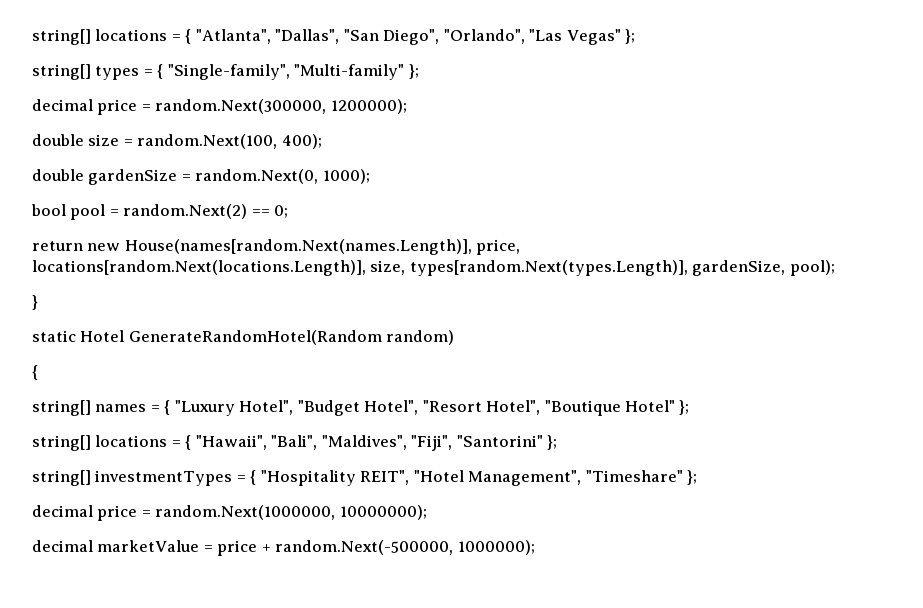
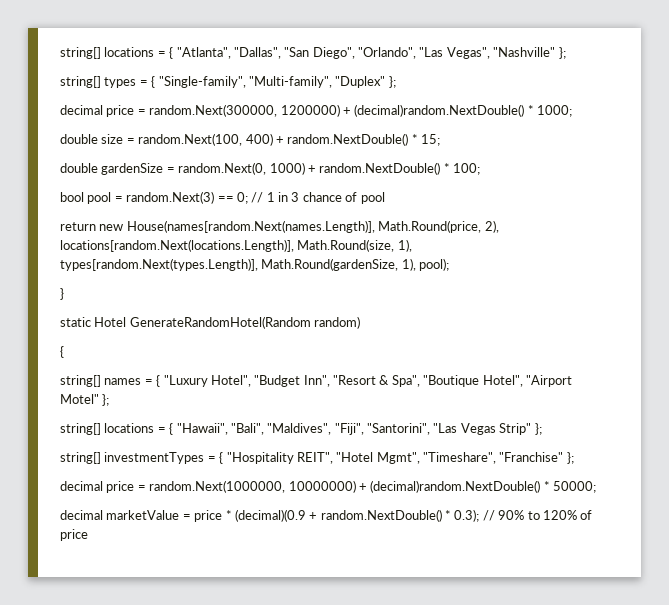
[566,29,621,45] Vegas" -> [446,47,556,59] Vegas", "Nashville"
[294,64,405,80] "Multi-family" -> [248,76,386,88] "Multi-family", "Duplex"
[330,99,407,114] 1200000); -> [280,104,572,117] 1200000) + (decimal)random.NextDouble() * 1000;
[281,134,322,149] 400); -> [245,133,440,146] 400) + random.NextDouble() * 15;
[322,169,370,184] 1000); -> [269,162,480,175] 1000) + random.NextDouble() * 100;
[123,204,248,219] random.Next(2) -> [126,191,215,204] random.Next(3)
[32,239,521,255] [32,260,786,276] // return new House(names[random.Next(names.Length)], price, locations[random.Next(locations.Length)], size, types[random.Next(types.Length)], gardenSize, -> [251,192,385,204] [60,220,499,233] [60,239,412,252] [60,258,416,271] // 1 in 3 chance of pool // return new House(names[random.Next(names.Length)], Math.Round(price, 2), locations[random.Next(locations.Length)], Math.Round(size, 1), types[random.Next(types.Length)], Math.Round(gardenSize, 1),
[364,400,676,416] Hotel", "Resort Hotel", "Boutique Hotel" -> [303,375,572,387] [60,394,99,404] Inn", "Resort & Spa", "Boutique Hotel", "Airport Motel"
[456,435,543,447] "Santorini" -> [367,423,532,435] "Santorini", "Las Vegas Strip"
[468,470,683,486] Management", "Timeshare" -> [376,452,564,464] Mgmt", "Timeshare", "Franchise"
[339,505,427,520] 10000000); -> [288,480,596,493] 10000000) + (decimal)random.NextDouble() * 50000;
[261,540,535,555] + random.Next(-500000, 1000000); -> [225,509,593,522] [60,529,88,541] * (decimal)(0.9 + random.NextDouble() * 0.3); // 90% to 120% of price

